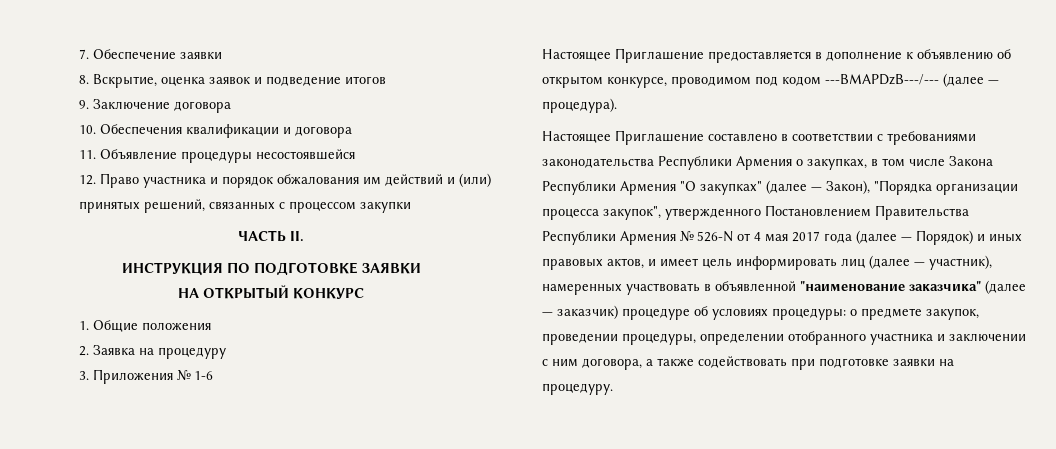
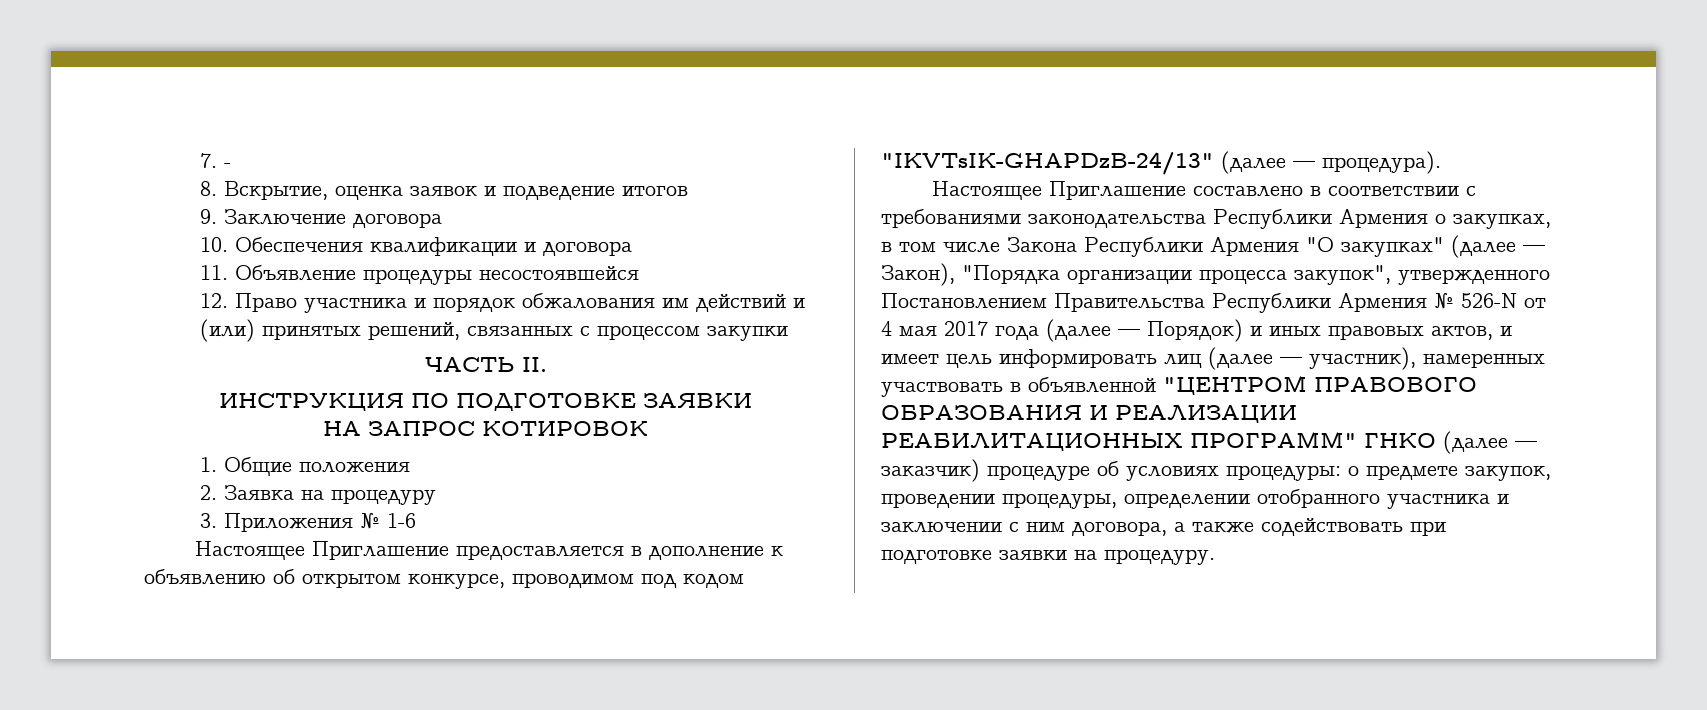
[93,49,223,60] Обеспечение заявки -> [223,163,231,168] -
[203,285,364,299] ОТКРЫТЫЙ КОНКУРС -> [367,421,648,436] ЗАПРОС КОТИРОВОК
[825,74,939,85] ---BMAPDzB---/--- -> [881,152,1214,175] "IKVTsIK-GHAPDzB-24/13"
[800,281,981,292] "наименование заказчика" -> [1163,375,1477,395] [881,405,1297,423] [881,431,1436,451] "ЦЕНТРОМ ПРАВОВОГО ОБРАЗОВАНИЯ И РЕАЛИЗАЦИИ РЕАБИЛИТАЦИОННЫХ ПРОГРАММ" ГНКО

